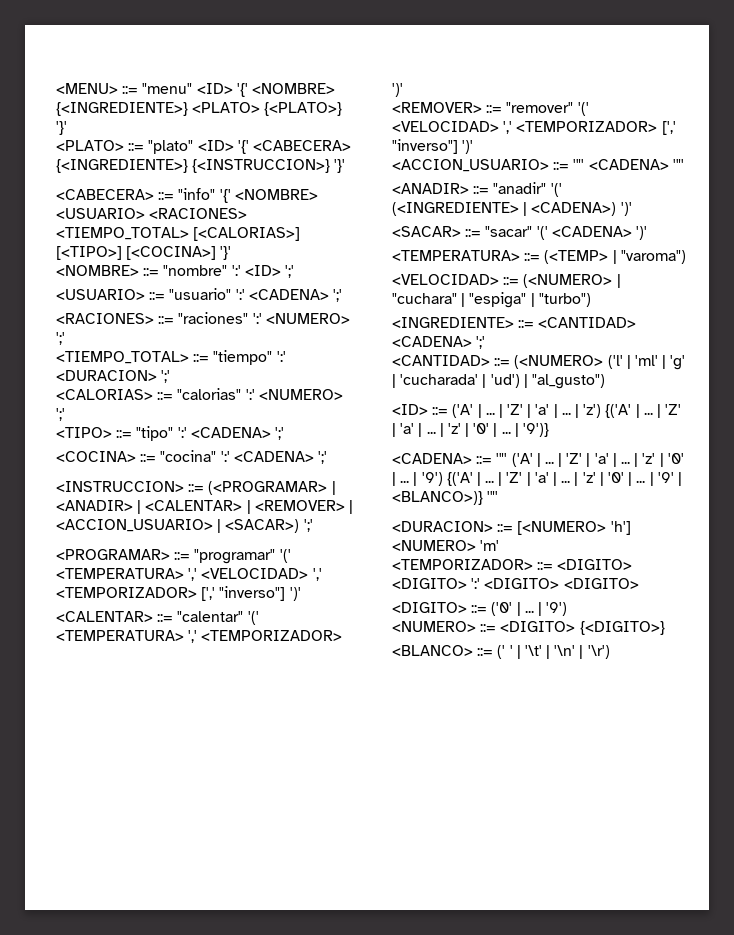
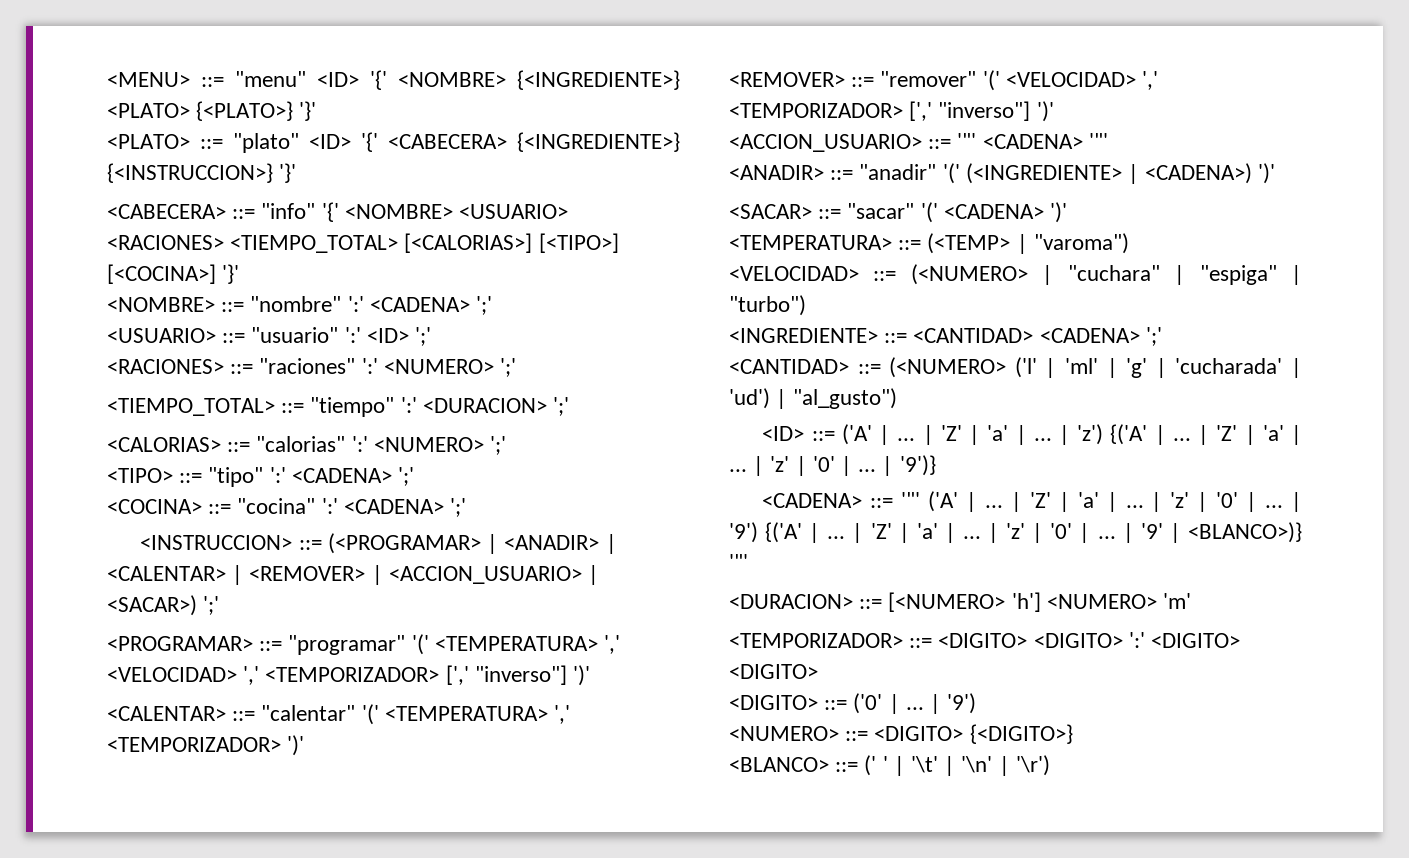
[244,265,281,276] <ID> -> [369,297,470,312] <CADENA>
[248,289,329,300] <CADENA> -> [366,328,409,343] <ID>

